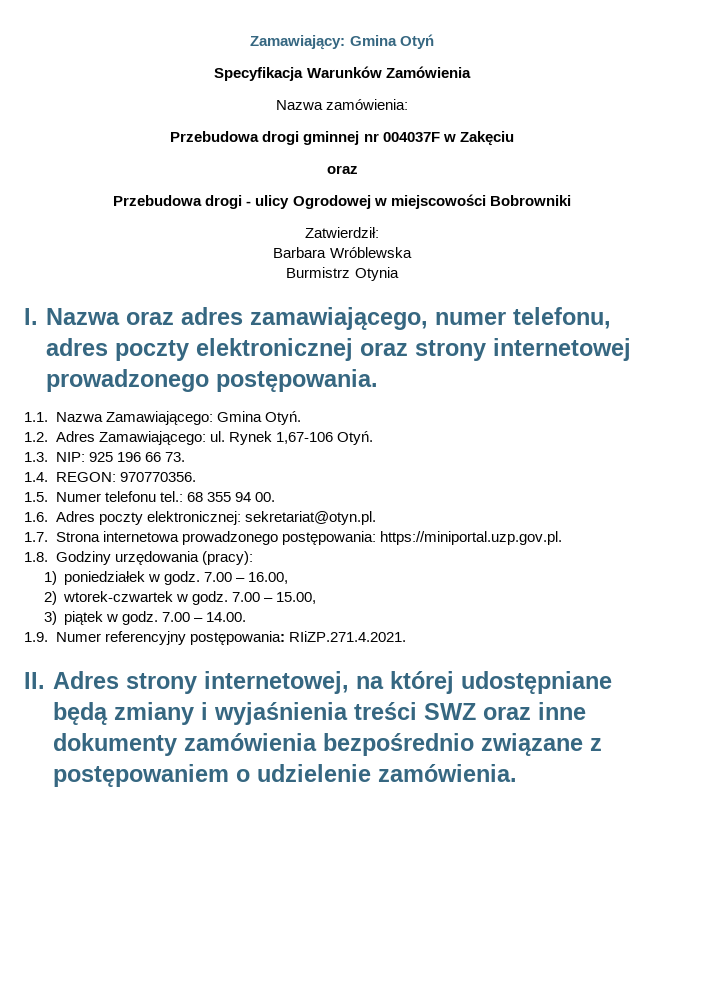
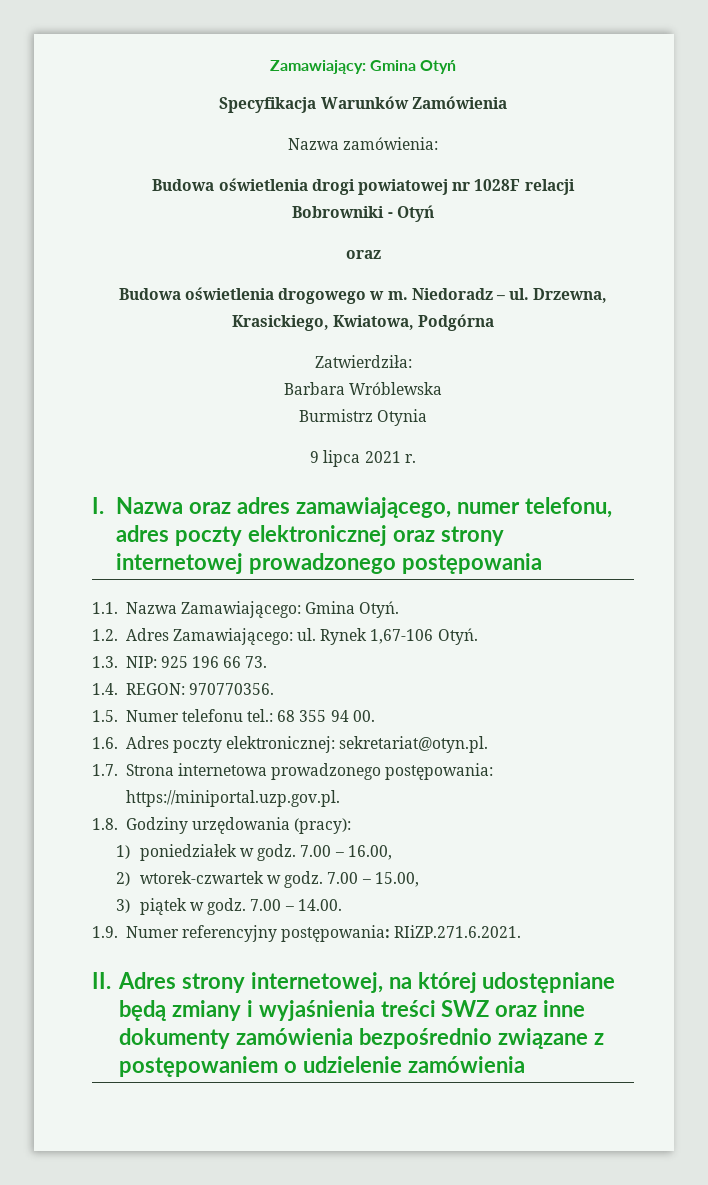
[170,131,514,146] [326,165,358,174] [113,194,571,209] [305,227,379,238] Przebudowa drogi gminnej nr 004037F w Zakęciu // oraz // Przebudowa drogi - ulicy Ogrodowej w miejscowości Bobrowniki // Zatwierdził: -> [152,178,575,195] [292,205,434,222] [345,250,381,259] [118,287,608,304] [231,314,495,331] [314,355,412,368] Budowa oświetlenia drogi powiatowej nr 1028F relacji // Bobrowniki - Otyń // oraz // Budowa oświetlenia drogowego w m. Niedoradz – ul. Drzewna, Krasickiego, Kwiatowa, Podgórna // Zatwierdziła:
(399, 274) none -> [310,450,416,467] // 9 lipca 2021 r.
[215,369,378,392] postępowania. -> [401,553,542,574] postępowania
[288,631,406,642] RIiZP.271.4.2021. -> [394,925,522,938] RIiZP.271.6.2021.
[377,764,517,782] zamówienia. -> [407,1056,525,1073] zamówienia

